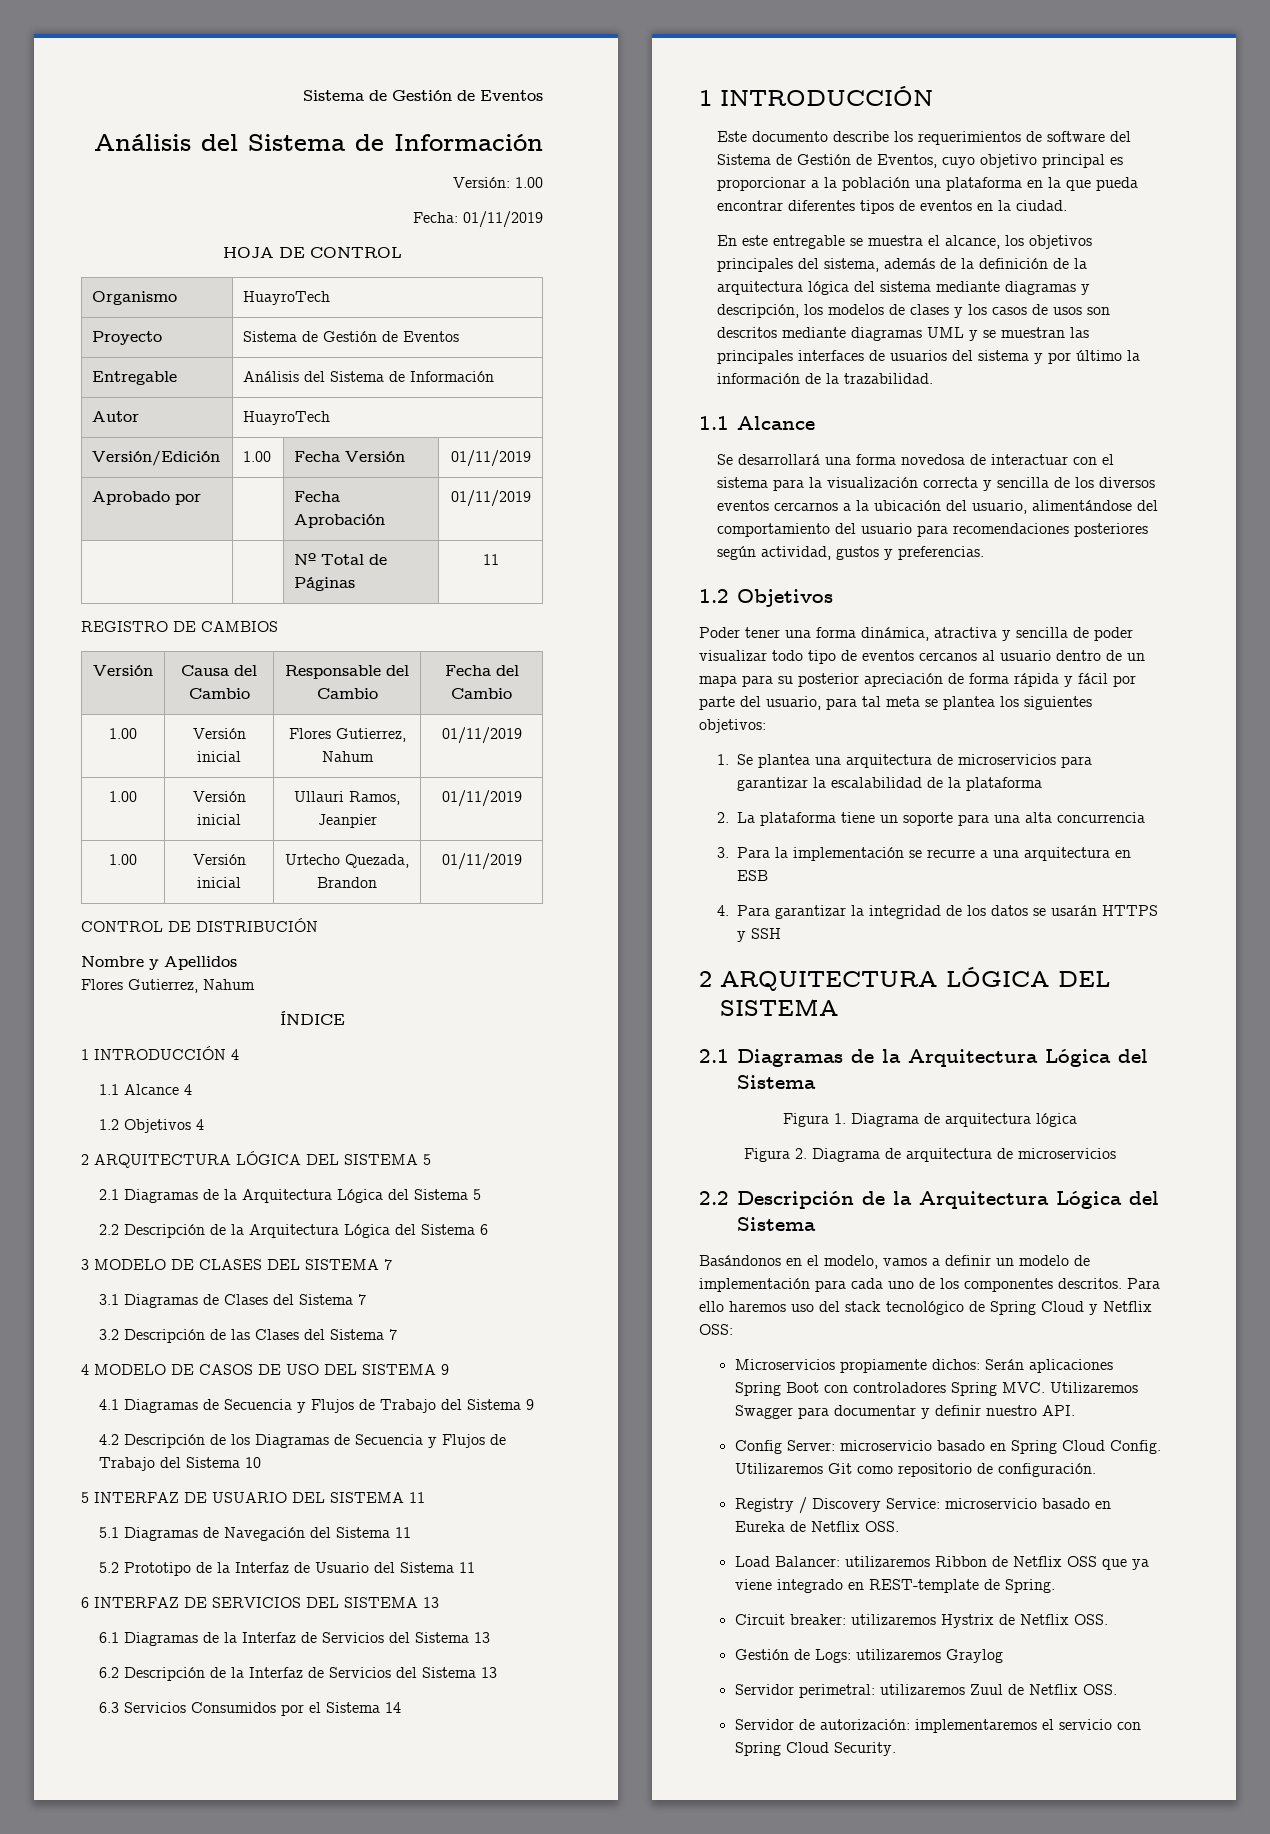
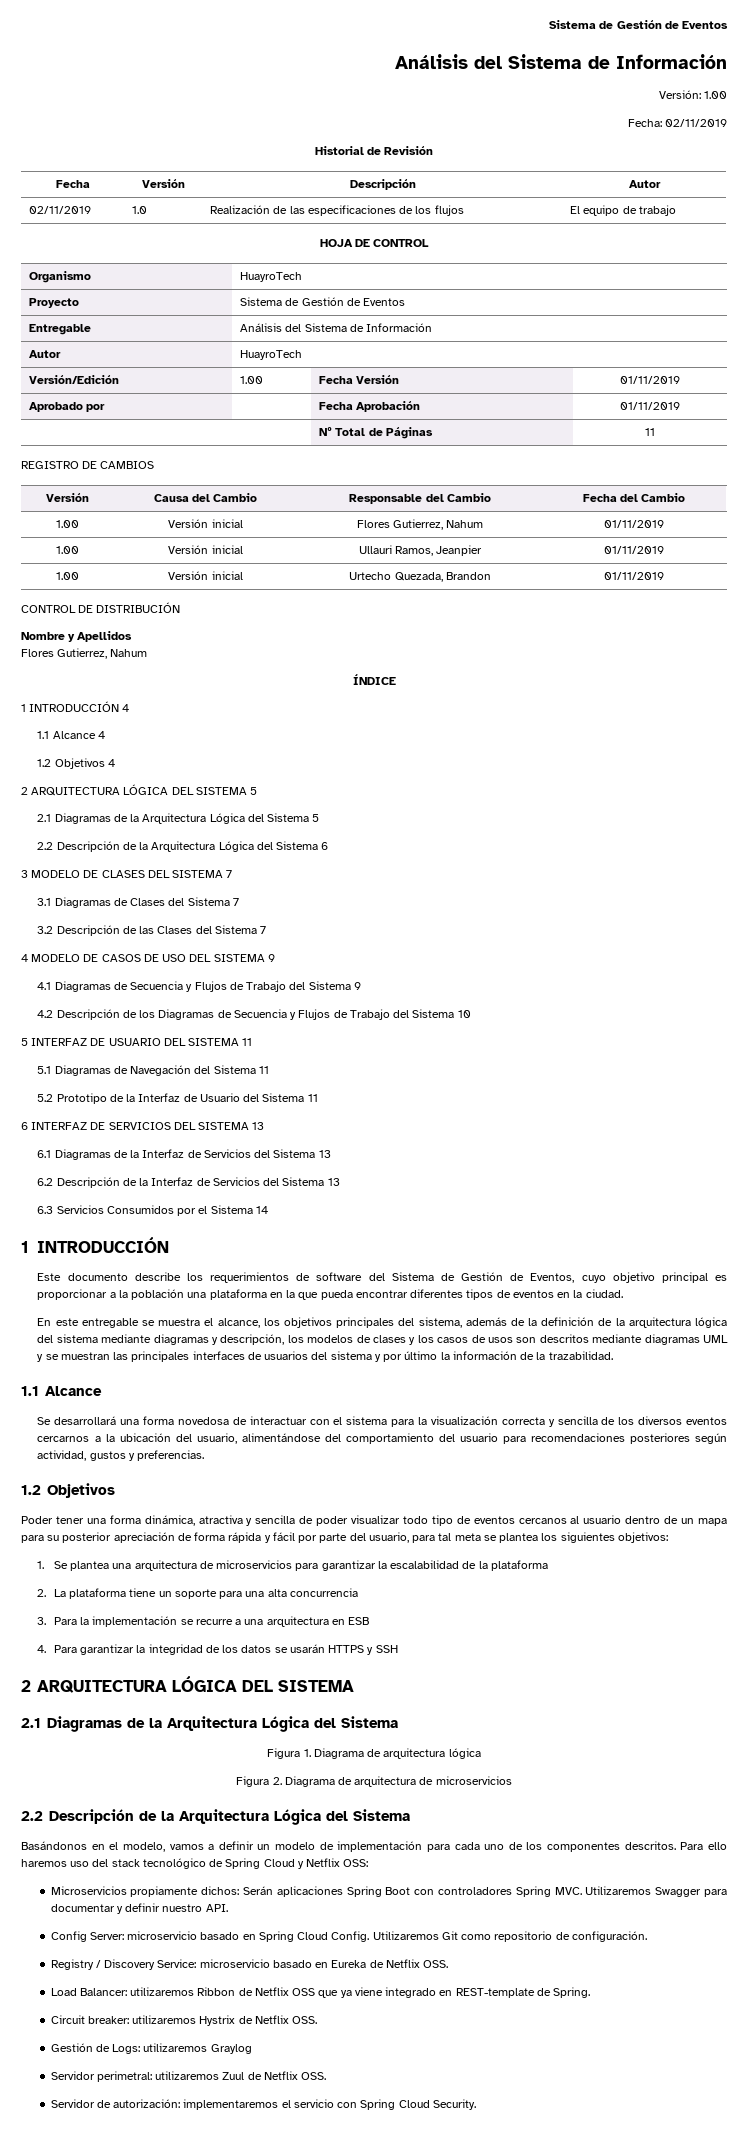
[463,211,543,228] 01/11/2019 -> [665,119,727,127] [314,146,434,155] [56,180,90,188] [142,179,185,188] [349,179,416,190] [628,180,661,188] [29,206,92,214] [132,206,148,214] [210,205,464,216] [570,205,676,216] 02/11/2019 // Historial de Revisión // Fecha | Versión | Descripción | Autor // 02/11/2019 | 1.0 | Realización de las especificaciones de los flujos | El equipo de trabajo

